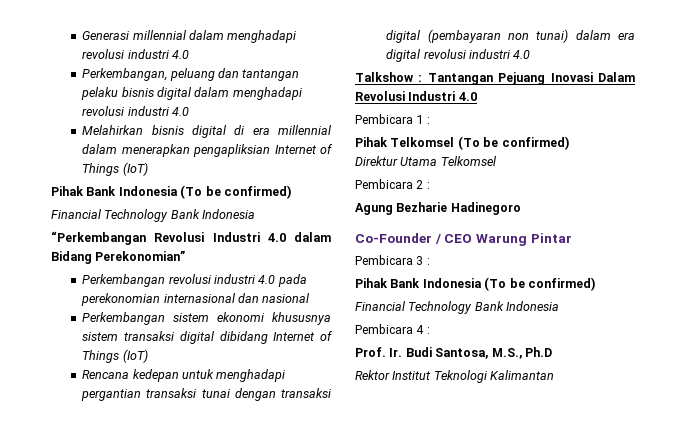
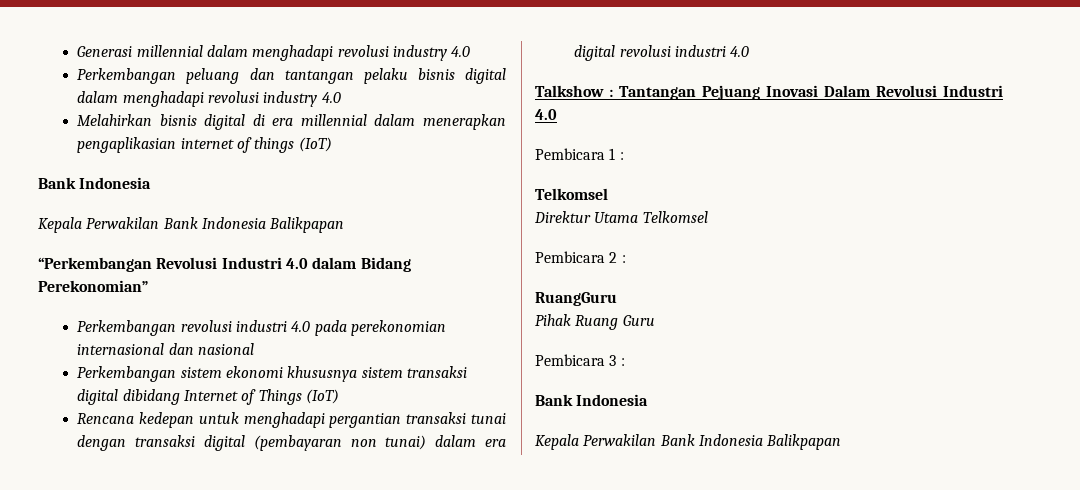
[127,49,190,59] [82,68,168,81] industri 4.0 // Perkembangan, -> [392,45,471,61] [77,68,177,84] industry 4.0 // Perkembangan
[127,106,169,116] industri -> [263,91,318,107] industry
[193,144,333,157] [82,162,148,176] [51,185,291,199] [51,209,256,222] pengapliksian Internet of Things (IoT) // Pihak Bank Indonesia (To be confirmed) // Financial Technology Bank Indonesia -> [77,137,332,153] [38,177,152,189] [38,217,345,233] pengaplikasian internet of things (IoT) // Bank Indonesia // Kepala Perwakilan Bank Indonesia Balikpapan
[355,136,569,150] Pihak Telkomsel (To be confirmed) -> [535,188,608,200] Telkomsel
[355,202,521,215] [355,233,572,246] [355,255,430,265] [355,277,595,291] [355,301,560,314] [355,324,430,334] [355,347,552,359] [355,370,555,383] Agung Bezharie Hadinegoro // Co-Founder / CEO Warung Pintar // Pembicara 3 : // Pihak Bank Indonesia (To be confirmed) // Financial Technology Bank Indonesia // Pembicara 4 : // Prof. Ir. Budi Santosa, M.S., Ph.D // Rektor Institut Teknologi Kalimantan -> [535,292,617,306] [535,314,655,330] [535,354,625,366] [535,394,649,406] [535,434,842,450] RuangGuru // Pihak Ruang Guru // Pembicara 3 : // Bank Indonesia // Kepala Perwakilan Bank Indonesia Balikpapan

